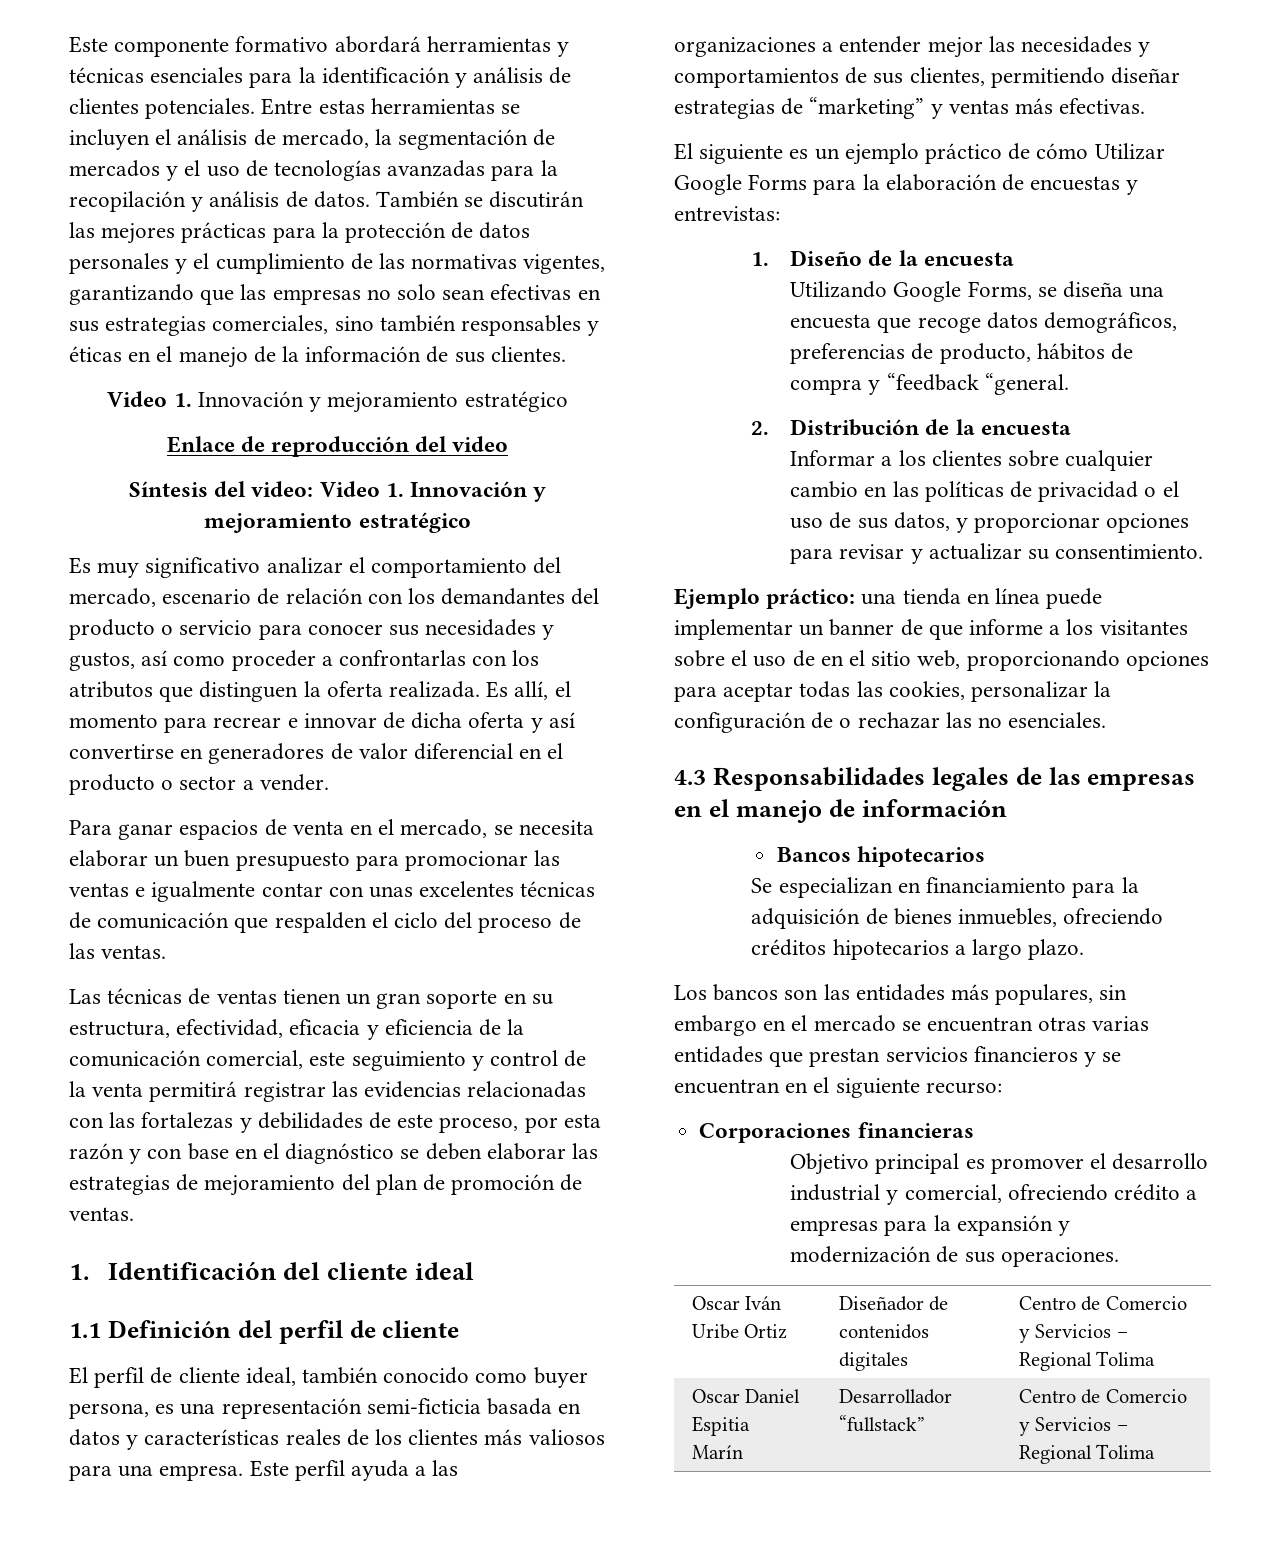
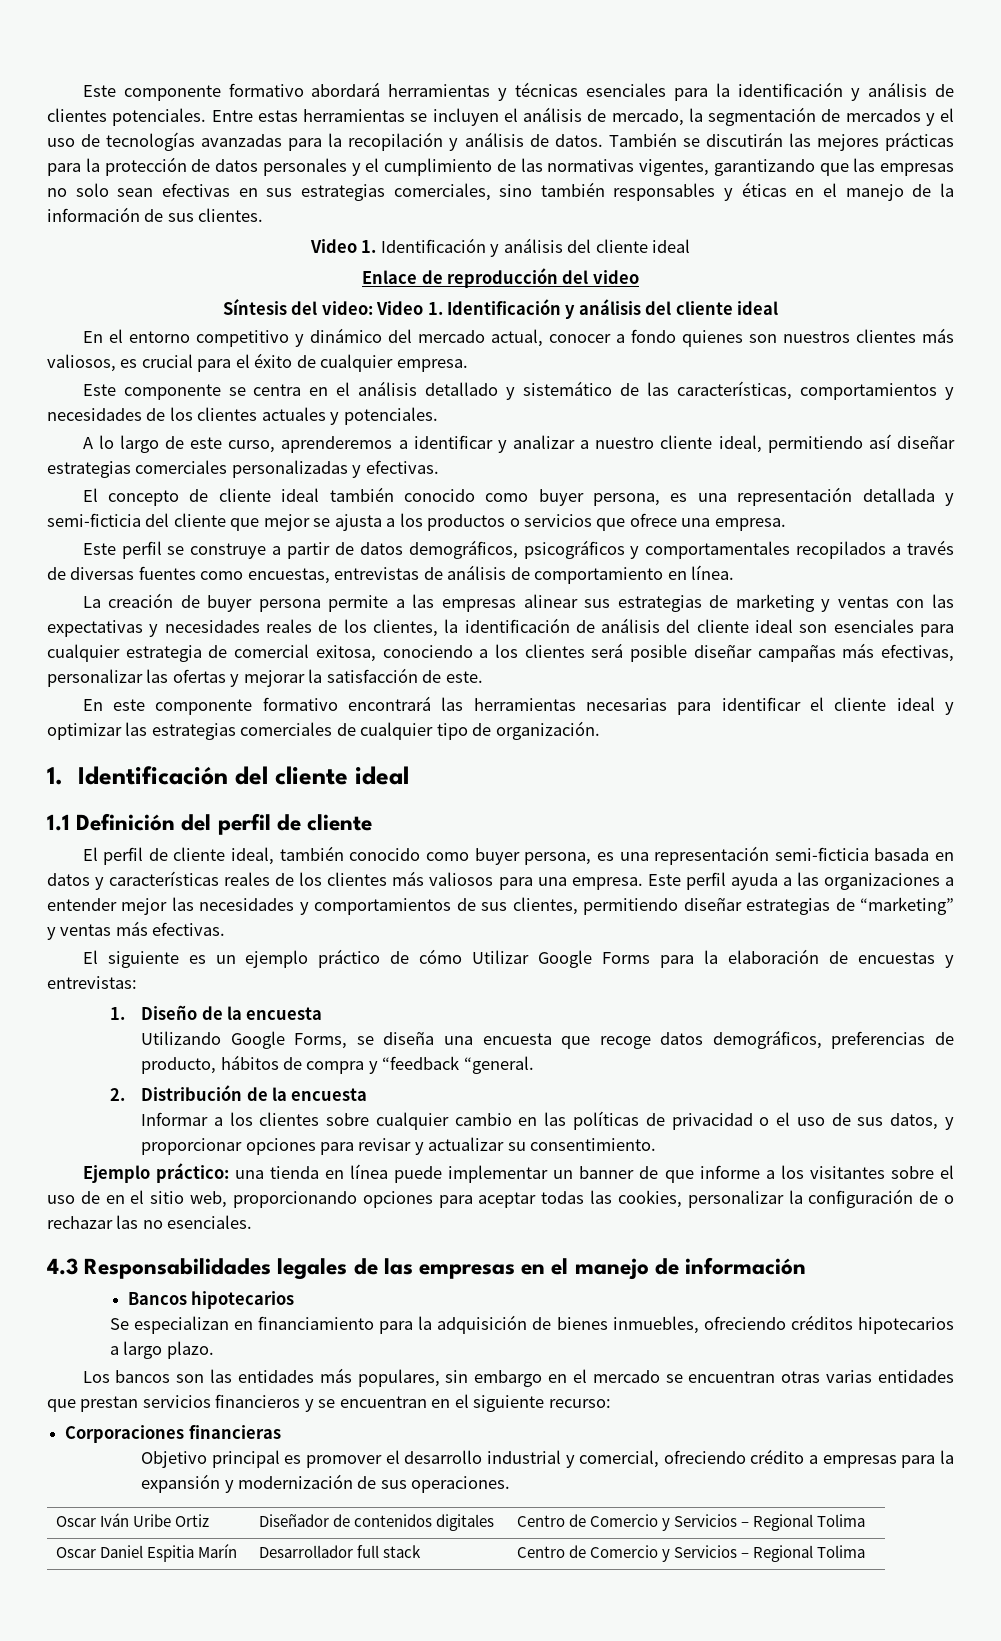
[197,391,568,413] Innovación y mejoramiento estratégico -> [380,238,691,257] Identificación y análisis del cliente ideal
[409,481,547,502] [204,512,471,533] [69,557,562,578] [69,588,600,607] [69,619,555,640] [69,650,540,671] [69,681,571,702] [69,712,575,733] [69,743,564,764] [69,774,329,795] [69,819,594,840] [69,850,561,871] [69,881,596,902] [69,912,581,933] [69,943,167,959] [69,988,553,1009] [69,1019,525,1040] [69,1050,587,1071] [69,1081,587,1102] [69,1112,601,1133] [69,1143,599,1164] [69,1174,583,1196] [69,1207,134,1221] Innovación y mejoramiento estratégico // Es muy significativo analizar el comportamiento del mercado, escenario de relación con los demandantes del producto o servicio para conocer sus necesidades y gustos, así como proceder a confrontarlas con los atributos que distinguen la oferta realizada. Es allí, el momento para recrear e innovar de dicha oferta y así convertirse en generadores de valor diferencial en el producto o sector a vender. // Para ganar espacios de venta en el mercado, se necesita elaborar un buen presupuesto para promocionar las ventas e igualmente contar con unas excelentes técnicas de comunicación que respalden el ciclo del proceso de las ventas. // Las técnicas de ventas tienen un gran soporte en su estructura, efectividad, eficacia y eficiencia de la comunicación comercial, este seguimiento y control de la venta permitirá registrar las evidencias relacionadas con las fortalezas y debilidades de este proceso, por esta razón y con base en el diagnóstico se deben elaborar las estrategias de mejoramiento del plan de promoción de ventas. -> [447,299,779,319] [82,328,954,347] [47,353,468,372] [82,381,954,400] [47,407,438,425] [82,434,956,453] [47,460,439,478] [82,487,954,506] [47,513,786,531] [82,540,954,559] [47,565,735,584] [82,593,954,612] [47,618,954,637] [47,643,954,662] [47,668,483,687] [82,696,955,715] [47,721,600,740] Identificación y análisis del cliente ideal // En el entorno competitivo y dinámico del mercado actual, conocer a fondo quienes son nuestros clientes más valiosos, es crucial para el éxito de cualquier empresa. // Este componente se centra en el análisis detallado y sistemático de las características, comportamientos y necesidades de los clientes actuales y potenciales. // A lo largo de este curso, aprenderemos a identificar y analizar a nuestro cliente ideal, permitiendo así diseñar estrategias comerciales personalizadas y efectivas. // El concepto de cliente ideal también conocido como buyer persona, es una representación detallada y semi-ficticia del cliente que mejor se ajusta a los productos o servicios que ofrece una empresa. // Este perfil se construye a partir de datos demográficos, psicográficos y comportamentales recopilados a través de diversas fuentes como encuestas, entrevistas de análisis de comportamiento en línea. // La creación de buyer persona permite a las empresas alinear sus estrategias de marketing y ventas con las expectativas y necesidades reales de los clientes, la identificación de análisis del cliente ideal son esenciales para cualquier estrategia de comercial exitosa, conociendo a los clientes será posible diseñar campañas más efectivas, personalizar las ofertas y mejorar la satisfacción de este. // En este componente formativo encontrará las herramientas necesarias para identificar el cliente ideal y optimizar las estrategias comerciales de cualquier tipo de organización.
[838,1415,925,1432] “fullstack” -> [357,1545,422,1558] full stack

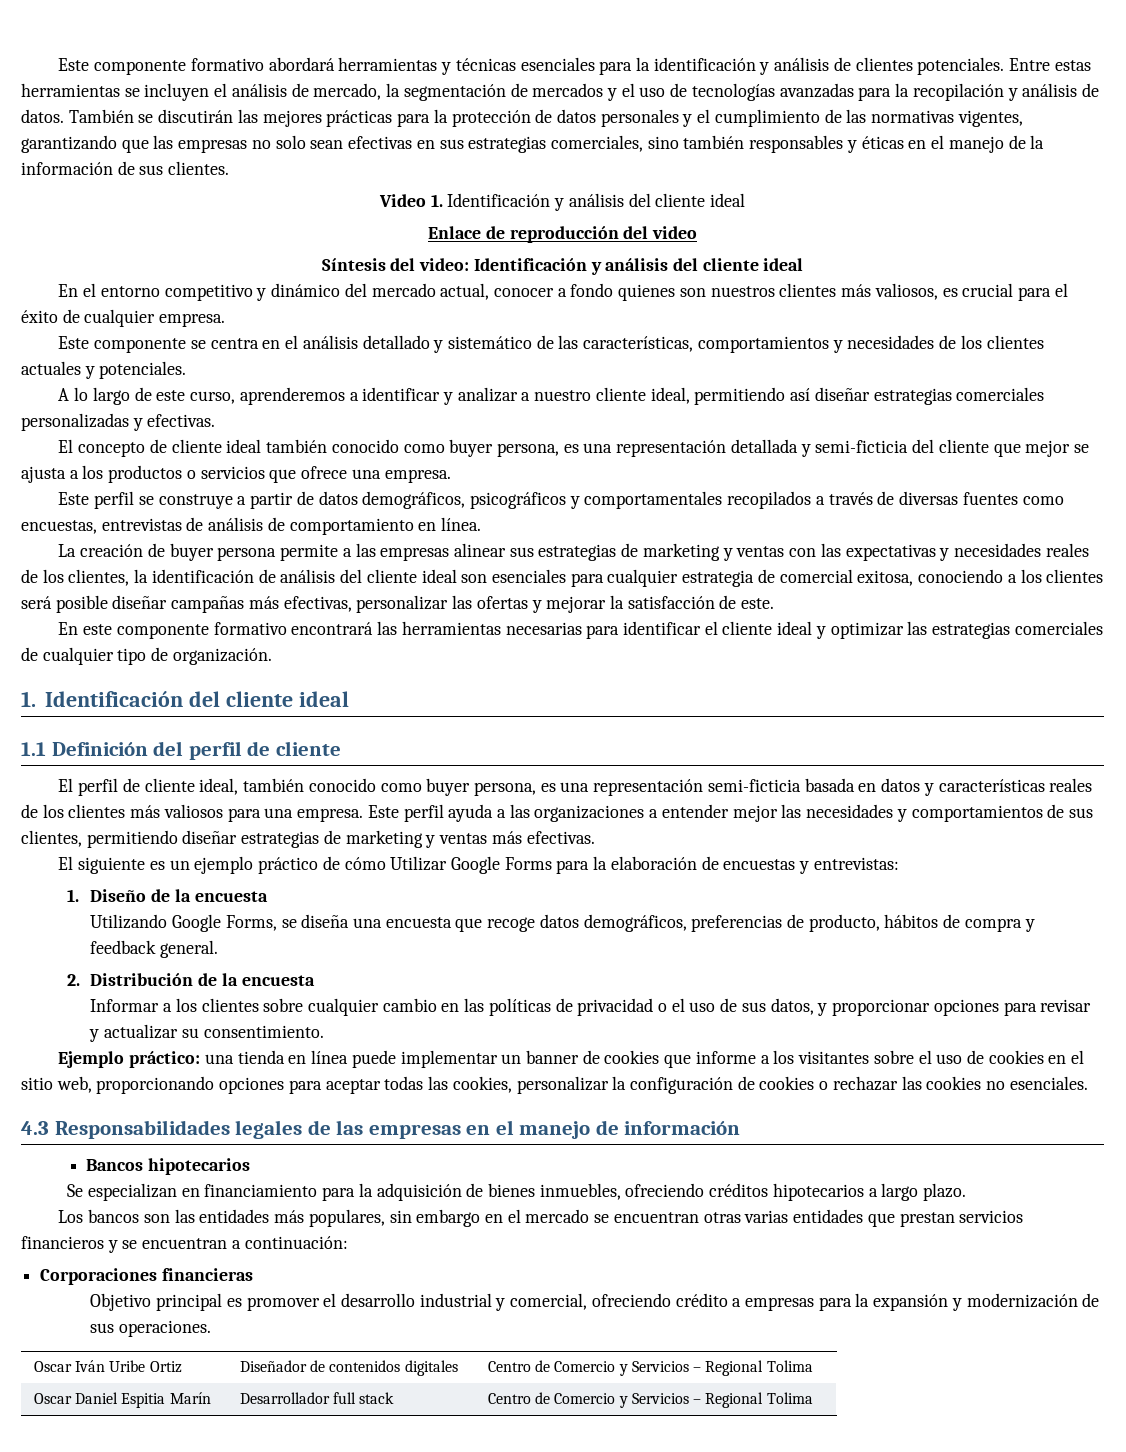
[376,301,443,315] Video 1. -> (470, 264) none
[859,897,954,915] “marketing” -> [345,830,423,848] marketing
[382,1056,534,1074] “feedback “general. -> [90,940,219,958] feedback general.
(659, 1172) none -> [604,1050,660,1064] cookies
(100, 1197) none -> [988,1050,1044,1064] cookies
(939, 1197) none -> [759,1076,815,1090] cookies
(139, 1222) none -> [926,1076,982,1090] cookies
[431,1394,611,1412] en el siguiente recurso: -> [231,1236,348,1249] a continuación:

